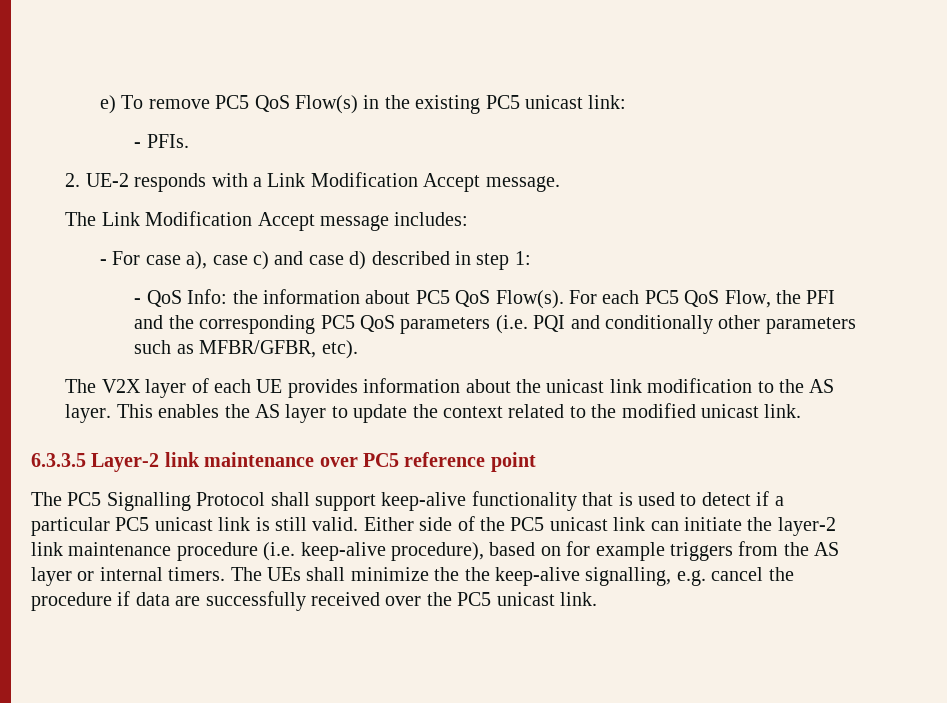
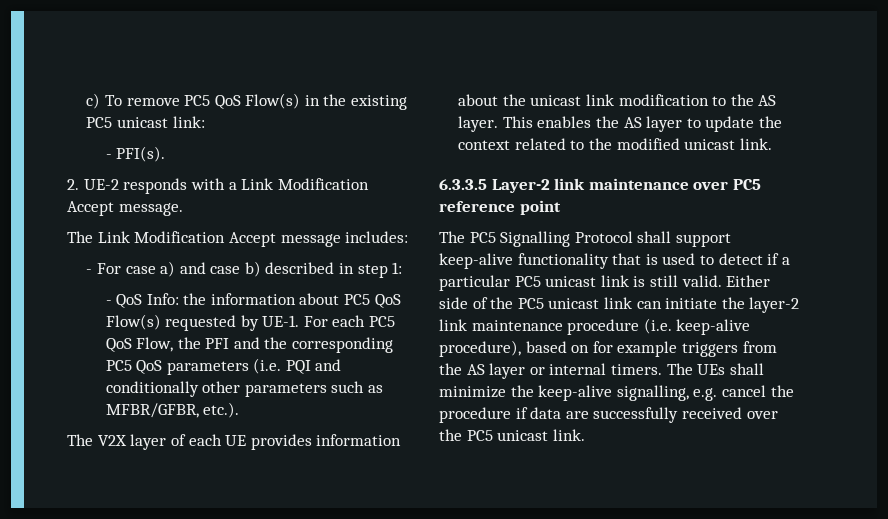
[99,95,116,114] e) -> [86,93,101,109] c)
[146,134,189,148] PFIs. -> [116,146,166,162] PFI(s).
[186,251,269,270] a), case c) -> [160,261,176,277] a)
[349,251,367,270] d) -> [244,261,261,277] b)
[495,290,564,309] Flow(s). -> [105,314,300,331] Flow(s) requested by UE-1.
[321,340,358,359] etc). -> [203,402,240,418] etc.).
[464,567,490,581] the -> (534, 391) none

